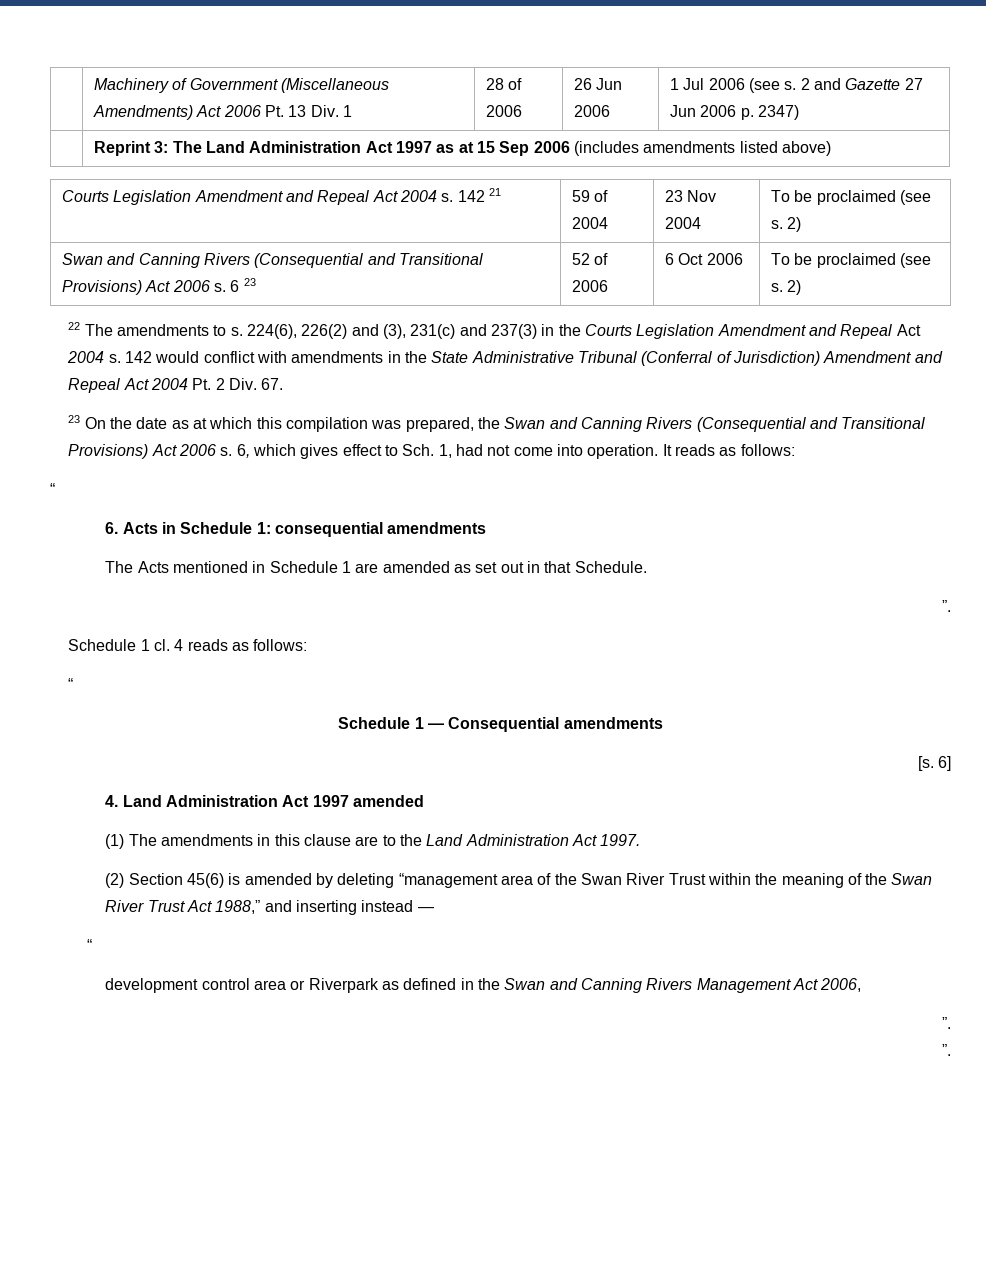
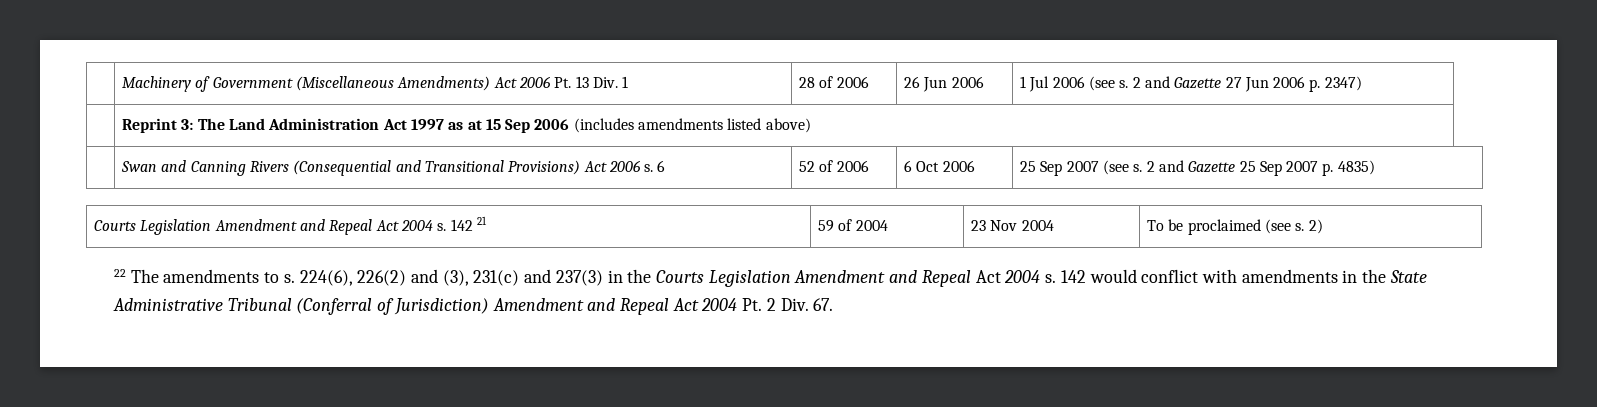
(831, 148) none -> [120,160,666,176] [798,160,869,172] [903,160,975,172] [1019,160,1375,176] // | Swan and Canning Rivers (Consequential and Transitional Provisions) Act 2006 s. 6 | 52 of 2006 | 6 Oct 2006 | 25 Sep 2007 (see s. 2 and Gazette 25 Sep 2007 p. 4835)
[62,253,483,268] [62,278,256,295] [572,253,609,265] [572,280,609,292] [665,253,743,265] [771,253,931,268] [771,280,802,295] // Swan and Canning Rivers (Consequential and Transitional Provisions) Act 2006 s. 6 23 | 52 of 2006 | 6 Oct 2006 | To be proclaimed (see s. 2) -> (1323, 226) none
[68,415,926,432] [68,444,795,459] [50,483,55,495] [105,522,487,537] [105,561,647,573] [942,600,951,612] [68,639,308,651] [68,678,74,690] [338,717,663,732] [917,756,951,771] [105,795,424,807] [105,834,641,849] [105,873,933,888] [105,900,434,915] [86,939,92,951] [105,978,862,993] [942,1017,951,1029] [942,1044,951,1056] // 23 On the date as at which this compilation was prepared, the Swan and Canning Rivers (Consequential and Transitional Provisions) Act 2006 s. 6, which gives effect to Sch. 1, had not come into operation. It reads as follows: // “ // 6. Acts in Schedule 1: consequential amendments // The Acts mentioned in Schedule 1 are amended as set out in that Schedule. // ”. // Schedule 1 cl. 4 reads as follows: // “ // Schedule 1 — Consequential amendments // [s. 6] // 4. Land Administration Act 1997 amended // (1) The amendments in this clause are to the Land Administration Act 1997. // (2) Section 45(6) is amended by deleting “management area of the Swan River Trust within the meaning of the Swan River Trust Act 1988,” and inserting instead — // “ // development control area or Riverpark as defined in the Swan and Canning Rivers Management Act 2006, // ”. // ”. -> (834, 304) none

